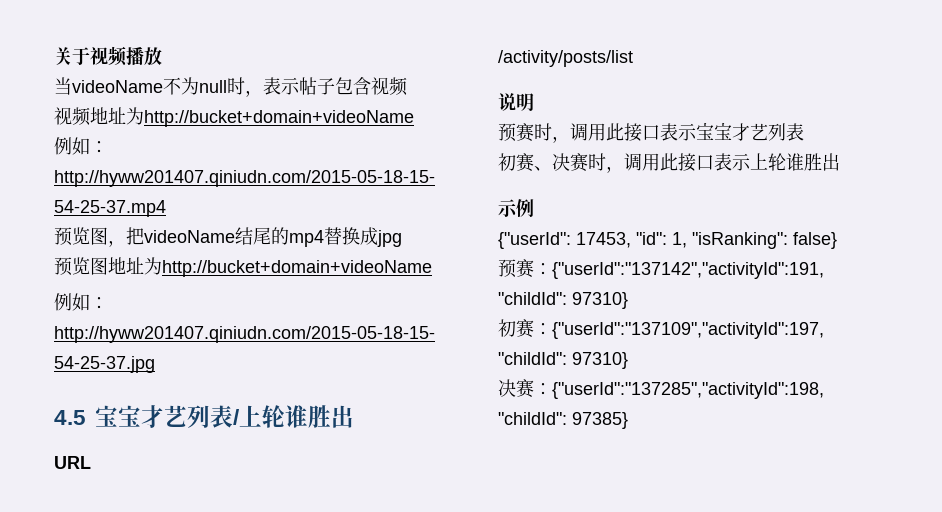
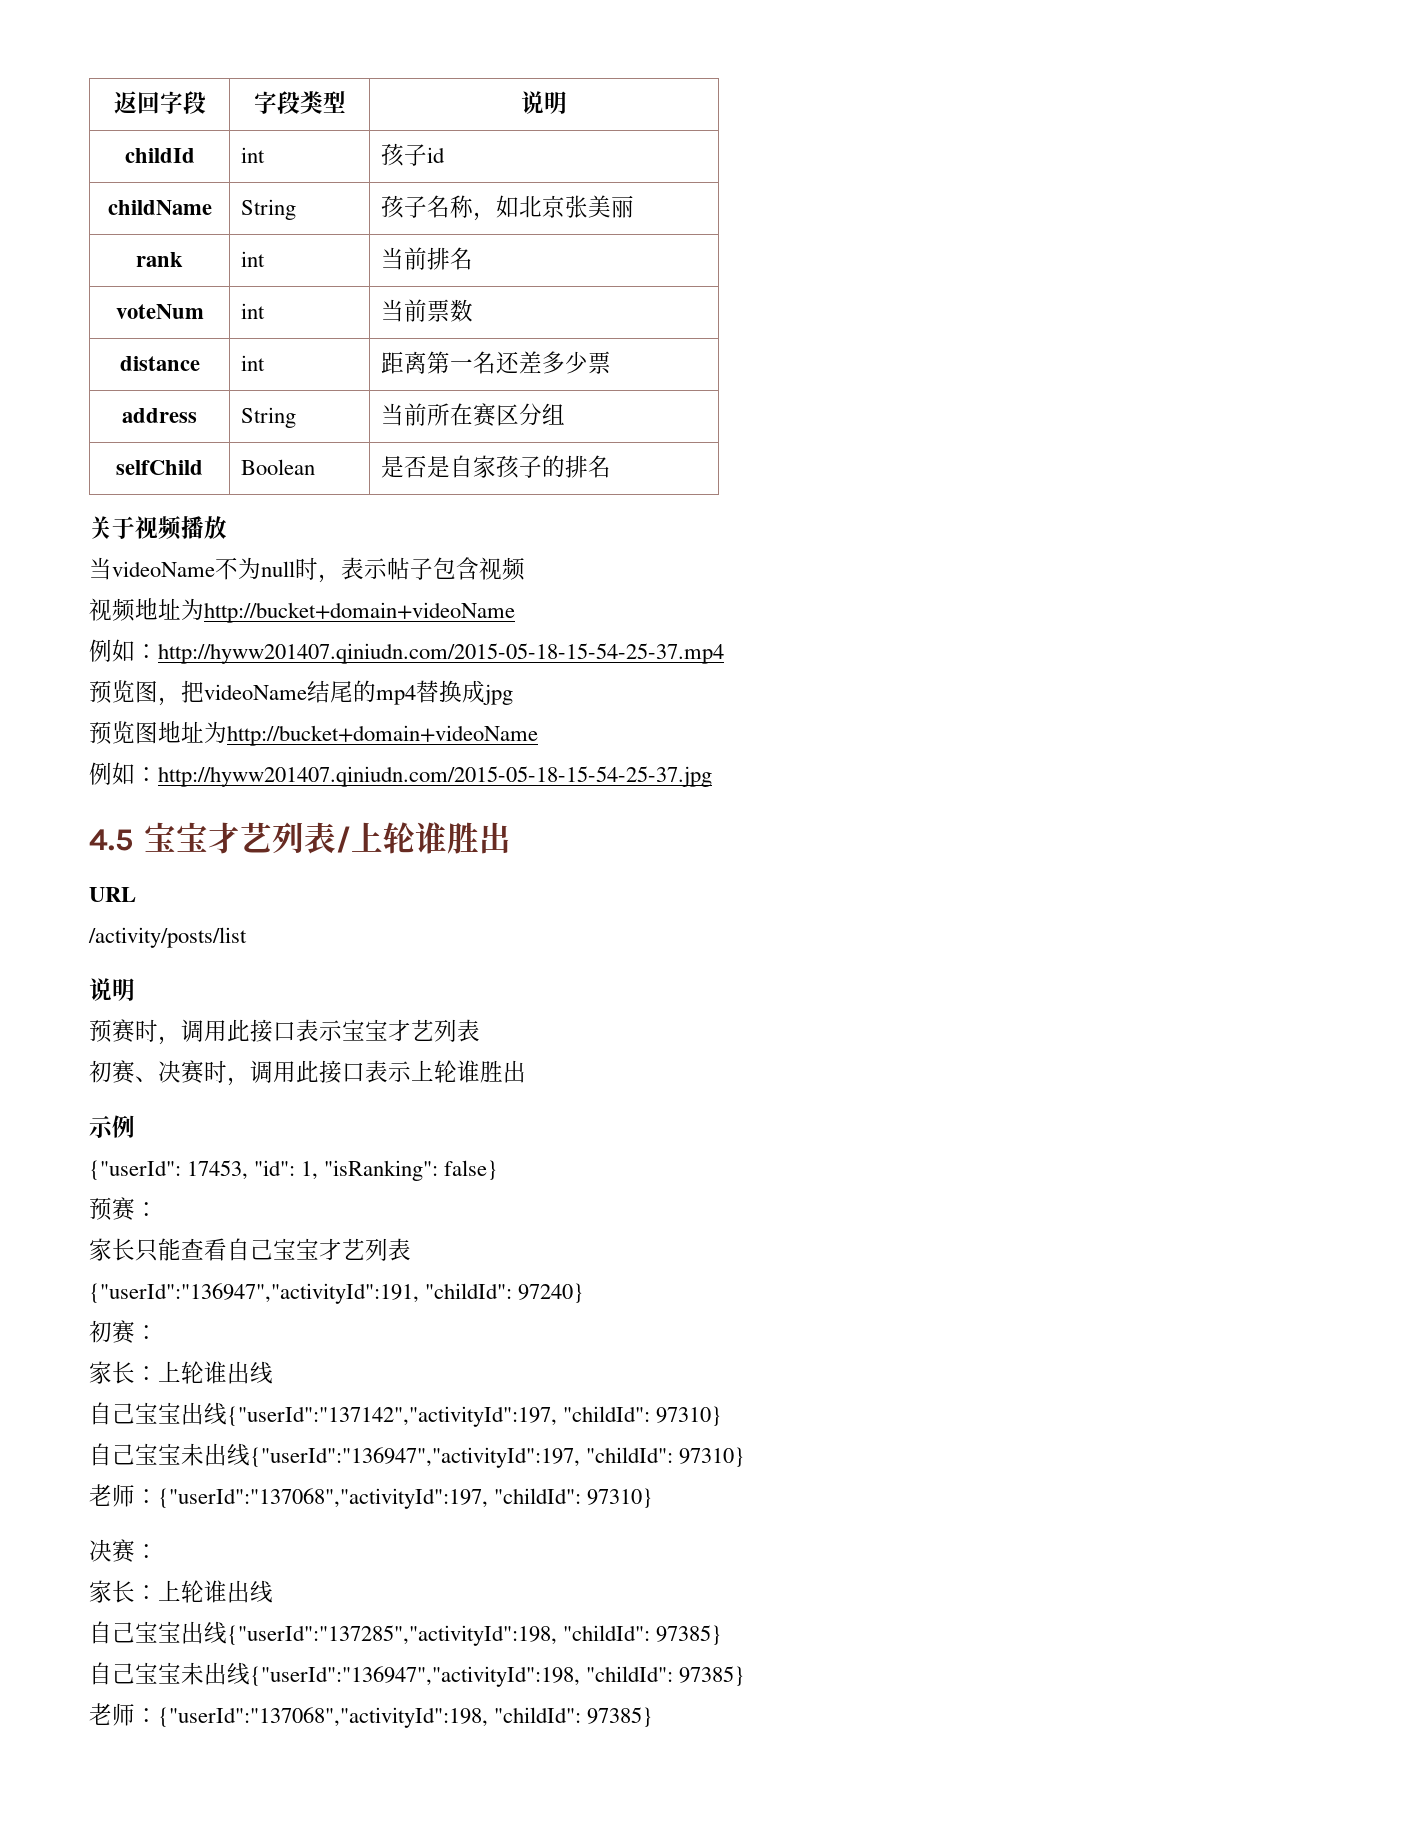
(54, 56) none -> [113,91,206,114] [253,91,346,114] [521,91,567,114] [124,148,195,163] [240,147,265,163] [380,143,445,167] [107,200,212,215] [240,199,296,220] [380,195,634,221] [136,252,183,267] [240,251,265,267] [380,247,473,270] [115,304,204,319] [240,303,265,319] [380,299,473,322] [119,356,200,371] [240,355,265,371] [380,351,611,374] [122,408,197,423] [240,407,296,428] [380,403,565,427] [116,460,203,475] [240,459,315,475] [380,455,611,479] 返回字段 | 字段类型 | 说明 // childId | int | 孩子id // childName | String | 孩子名称，如北京张美丽 // rank | int | 当前排名 // voteNum | int | 当前票数 // distance | int | 距离第一名还差多少票 // address | String | 当前所在赛区分组 // selfChild | Boolean | 是否是自家孩子的排名 //
[552,262,824,279] [498,292,628,309] [498,319,824,339] [498,352,628,369] [498,379,824,399] {"userId":"137142","activityId":191, "childId": 97310} // 初赛：{"userId":"137109","activityId":197, "childId": 97310} // 决赛：{"userId":"137285","activityId":198, -> [89,1238,411,1262] [89,1283,585,1304] [89,1320,158,1344] [89,1361,273,1384] [89,1402,723,1427] [89,1443,746,1468] [89,1484,654,1509] [89,1539,158,1563] [89,1580,273,1603] [89,1621,723,1646] [89,1662,746,1687] [89,1703,488,1728] // 家长只能查看自己宝宝才艺列表 // {"userId":"136947","activityId":191, "childId": 97240} // 初赛： // 家长：上轮谁出线 // 自己宝宝出线{"userId":"137142","activityId":197, "childId": 97310} // 自己宝宝未出线{"userId":"136947","activityId":197, "childId": 97310} // 老师：{"userId":"137068","activityId":197, "childId": 97310} // 决赛： // 家长：上轮谁出线 // 自己宝宝出线{"userId":"137285","activityId":198, "childId": 97385} // 自己宝宝未出线{"userId":"136947","activityId":198, "childId": 97385} // 老师：{"userId":"137068","activityId":198,

